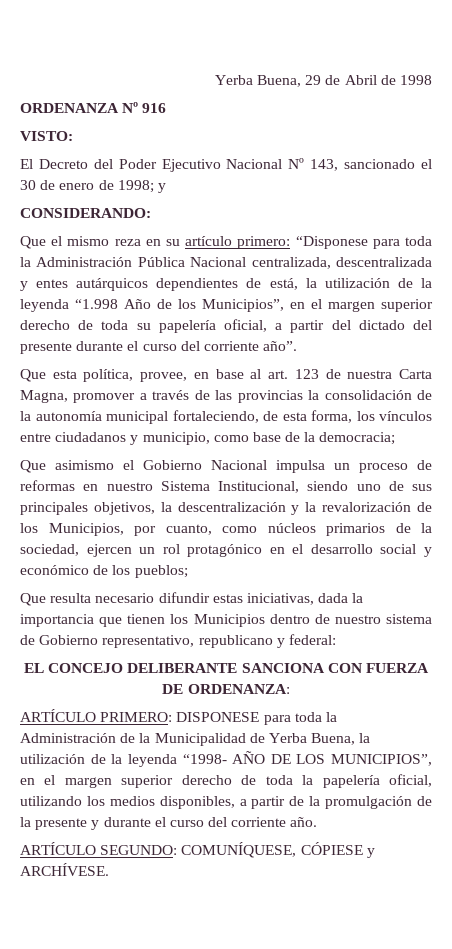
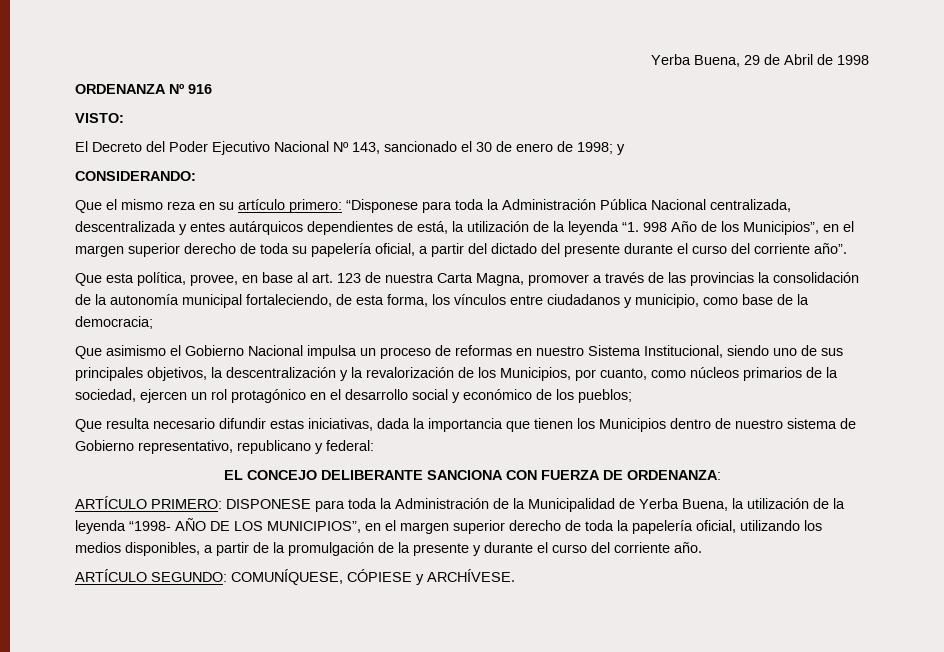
[75,299,118,309] “1.998 -> [622,222,667,232] “1. 998

